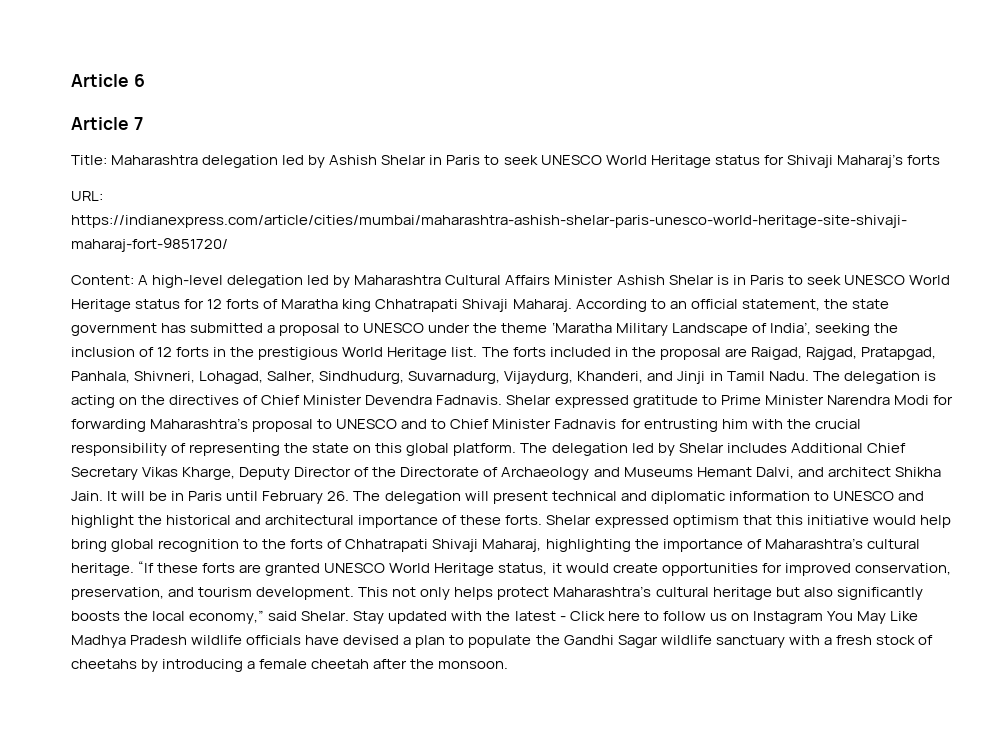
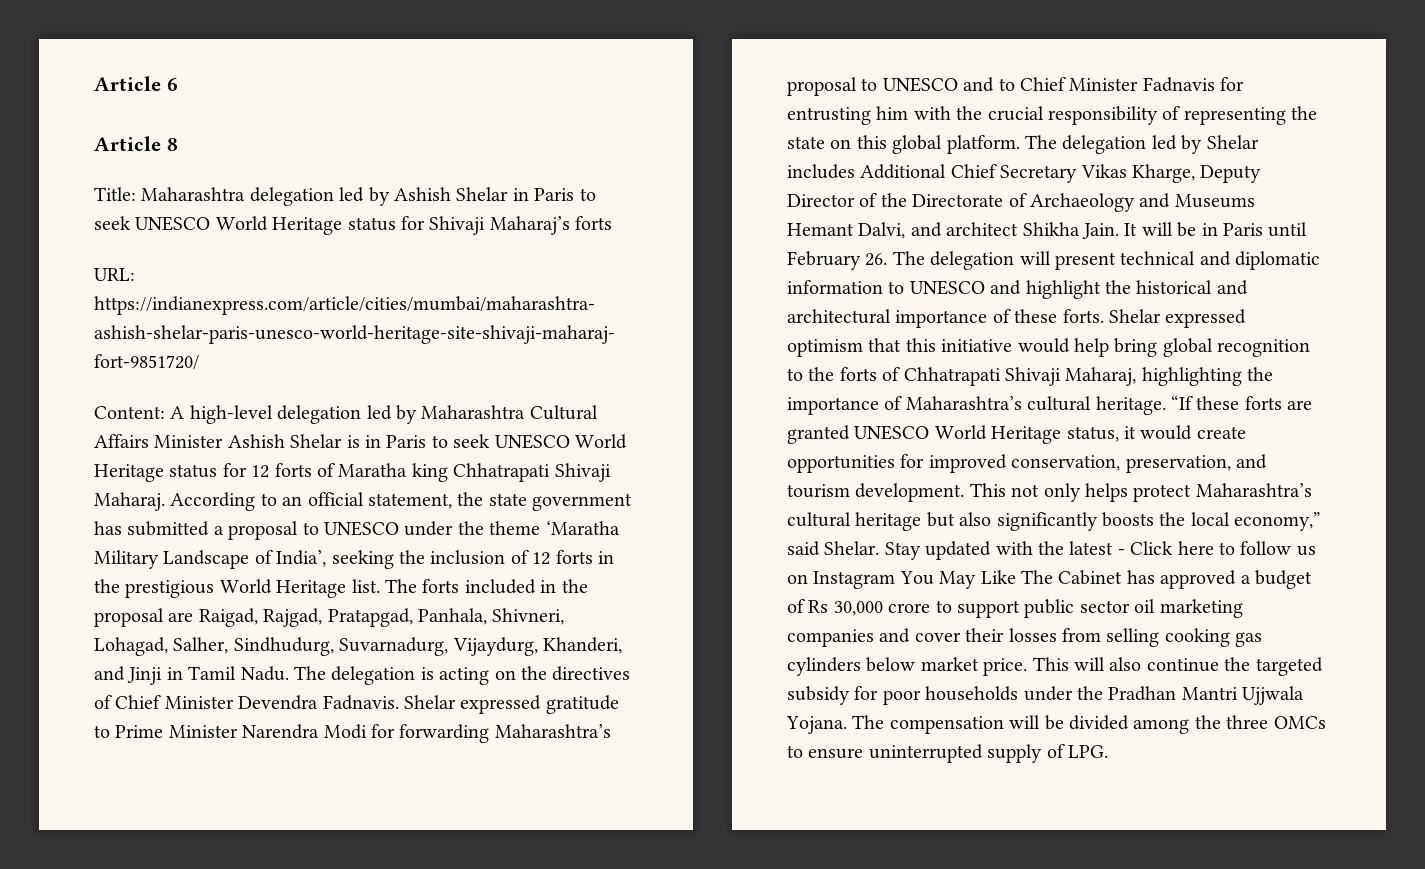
[133,117,143,130] 7 -> [166,138,178,151] 8
[71,635,933,648] [71,659,509,672] Madhya Pradesh wildlife officials have devised a plan to populate the Gandhi Sagar wildlife sanctuary with a fresh stock of cheetahs by introducing a female cheetah after the monsoon. -> [1021,570,1312,589] [787,599,1243,618] [787,628,1263,647] [787,657,1323,676] [787,686,1305,705] [786,715,1326,734] [787,744,1108,763] The Cabinet has approved a budget of Rs 30,000 crore to support public sector oil marketing companies and cover their losses from selling cooking gas cylinders below market price. This will also continue the targeted subsidy for poor households under the Pradhan Mantri Ujjwala Yojana. The compensation will be divided among the three OMCs to ensure uninterrupted supply of LPG.

